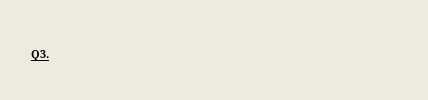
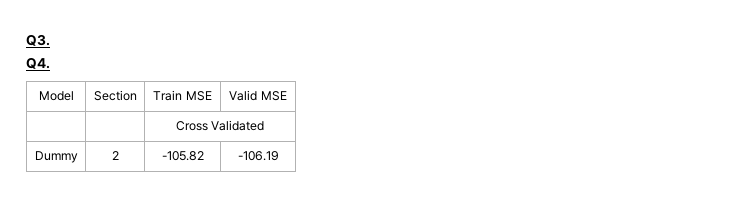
(49, 55) none -> [26,57,50,69] [38,91,74,101] [93,90,137,101] [153,90,212,101] [229,90,287,101] [175,120,265,131] [34,151,78,163] [111,151,119,160] [161,151,204,161] [237,151,279,161] // Q4. // Model | Section | Train MSE | Valid MSE // | | Cross Validated // Dummy | 2 | -105.82 | -106.19

